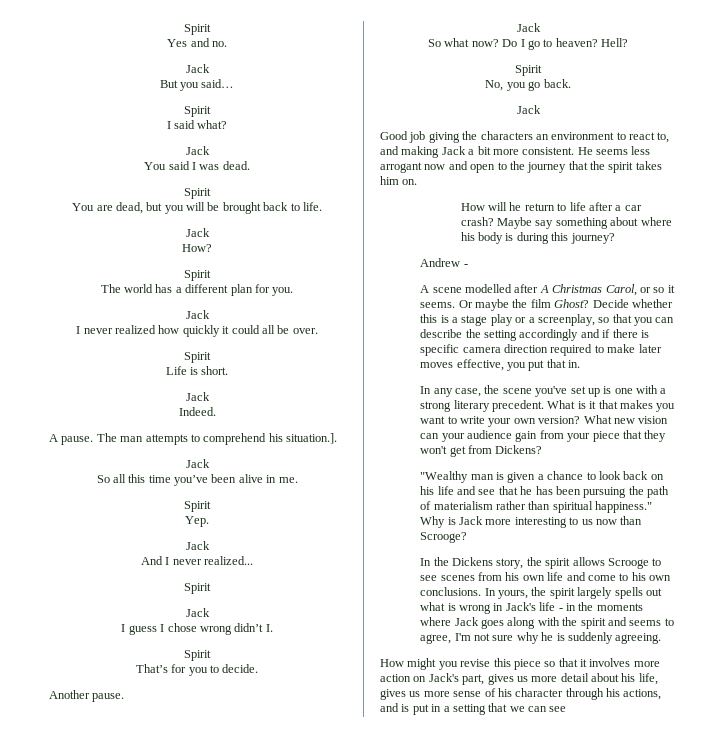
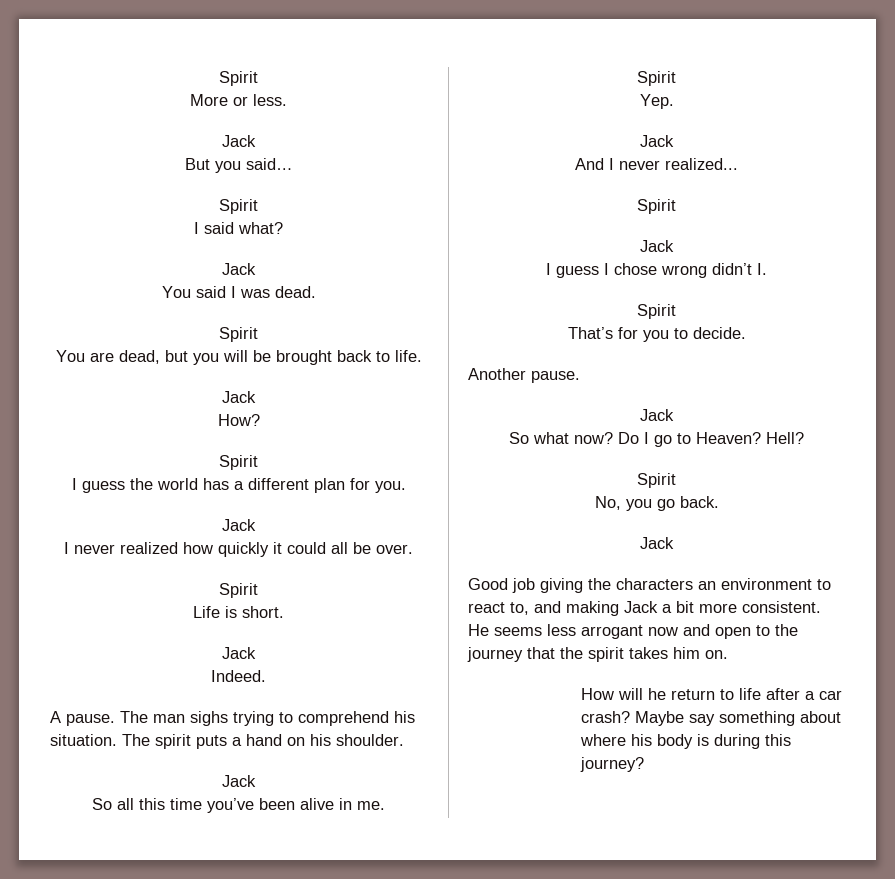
[184,24,211,35] [167,38,227,47] Spirit // Yes and no. -> [219,71,258,86] [190,94,287,106] Spirit // More or less.
[100,284,121,293] The -> [71,478,153,493] I guess the
[145,434,188,445] attempts -> [190,711,274,726] sighs trying
[286,433,337,444] situation.]. -> [50,734,404,749] situation. The spirit puts a hand on his shoulder.
[555,38,598,47] heaven? -> [696,432,761,444] Heaven?
[420,258,468,267] [420,284,675,296] [420,299,673,311] [420,314,675,326] [420,329,649,341] [420,344,662,356] [420,359,581,371] [420,385,667,397] [420,400,676,412] [420,415,669,427] [420,430,667,442] [420,445,543,457] [420,471,664,483] [420,486,670,498] [420,501,653,513] [420,516,643,528] [420,532,468,543] [420,557,662,569] [420,572,672,581] [420,587,662,599] [420,602,643,614] [420,617,674,629] [420,632,662,644] [380,658,660,670] [380,673,658,685] [380,688,662,700] [380,703,567,715] // Andrew - // A scene modelled after A Christmas Carol, or so it seems. Or maybe the film Ghost? Decide whether this is a stage play or a screenplay, so that you can describe the setting accordingly and if there is specific camera direction required to make later moves effective, you put that in. // In any case, the scene you've set up is one with a strong literary precedent. What is it that makes you want to write your own version? What new vision can your audience gain from your piece that they won't get from Dickens? // "Wealthy man is given a chance to look back on his life and see that he has been pursuing the path of materialism rather than spiritual happiness." Why is Jack more interesting to us now than Scrooge? // In the Dickens story, the spirit allows Scrooge to see scenes from his own life and come to his own conclusions. In yours, the spirit largely spells out what is wrong in Jack's life - in the moments where Jack goes along with the spirit and seems to agree, I'm not sure why he is suddenly agreeing. // How might you revise this piece so that it involves more action on Jack's part, gives us more detail about his life, gives us more sense of his character through his actions, and is put in a setting that we can see -> (645, 764) none

